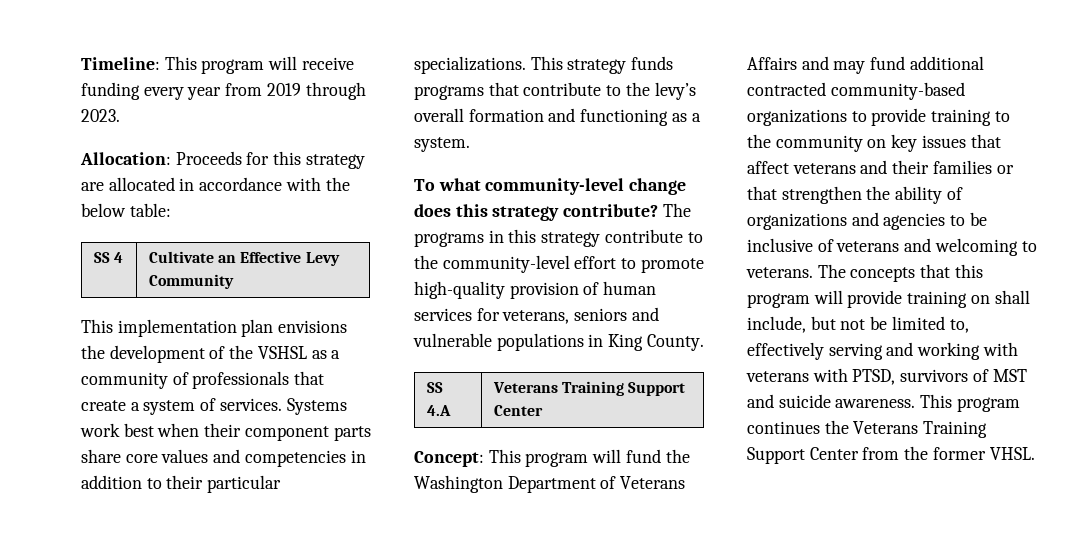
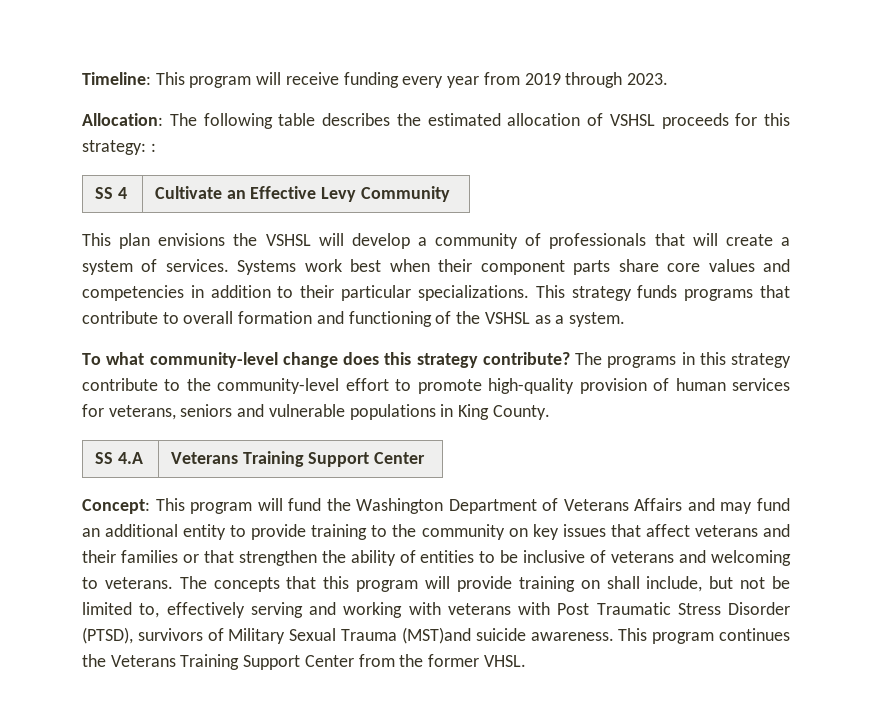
[175,151,365,169] [81,177,350,191] [81,203,171,217] Proceeds for this strategy are allocated in accordance with the below table: -> [169,113,790,129] [82,140,156,155] The following table describes the estimated allocation of VSHSL proceeds for this strategy: :
[117,319,237,337] implementation -> (111, 239) none
[109,345,327,363] development of the VSHSL as -> [265,233,410,249] VSHSL will develop
(325, 378) none -> [692,233,718,246] will
[625,82,696,100] the levy’s -> (179, 318) none
(669, 117) none -> [435,311,530,324] of the VSHSL
[909,56,984,70] [747,82,965,100] [747,109,847,126] additional contracted community-based organizations -> [82,524,227,540] an additional entity
[747,212,946,230] organizations and agencies -> [420,550,475,563] entities
[852,369,1027,385] [747,394,774,408] PTSD, survivors of MST and -> [557,602,790,615] [82,627,471,644] Post Traumatic Stress Disorder (PTSD), survivors of Military Sexual Trauma (MST)and

